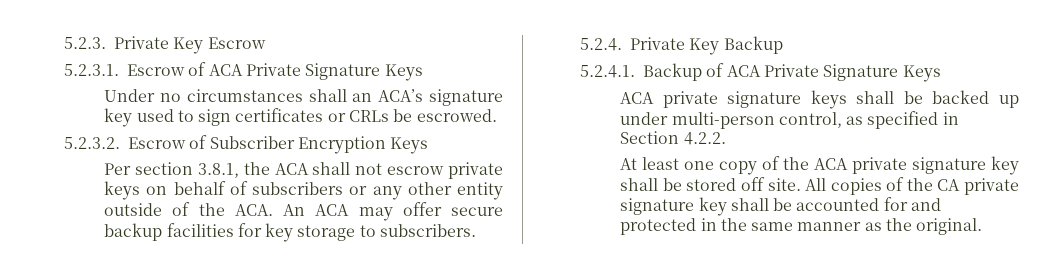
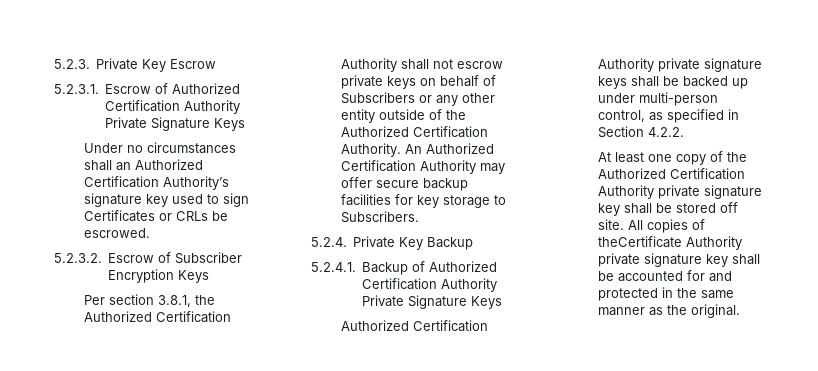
[208,64,243,76] ACA -> [172,83,241,94] [105,100,241,114] Authorized Certification Authority
[378,89,424,102] ACA’s -> [134,159,203,170] [83,176,229,190] Authorized Certification Authority’s
[235,108,324,122] certificates -> [83,210,155,222] Certificates
[274,163,309,175] ACA -> [83,311,231,323] [340,58,397,72] Authorized Certification Authority
[252,182,344,195] subscribers -> [340,92,415,104] Subscribers
[234,204,350,216] ACA. An ACA -> [340,126,488,138] [340,143,494,157] [340,160,476,174] Authorized Certification Authority. An Authorized Certification Authority
[380,224,477,237] subscribers. -> [340,211,419,223] Subscribers.
[726,64,941,82] [620,92,655,104] ACA Private Signature Keys // ACA -> [429,261,498,272] [362,278,498,292] [362,295,503,309] [340,320,488,332] [597,58,654,72] Authorized Certification Authority Private Signature Keys // Authorized Certification Authority
[814,158,849,170] ACA -> [597,168,745,180] [597,185,654,199] Authorized Certification Authority
[906,178,961,191] the CA -> [597,236,742,250] theCertificate Authority

